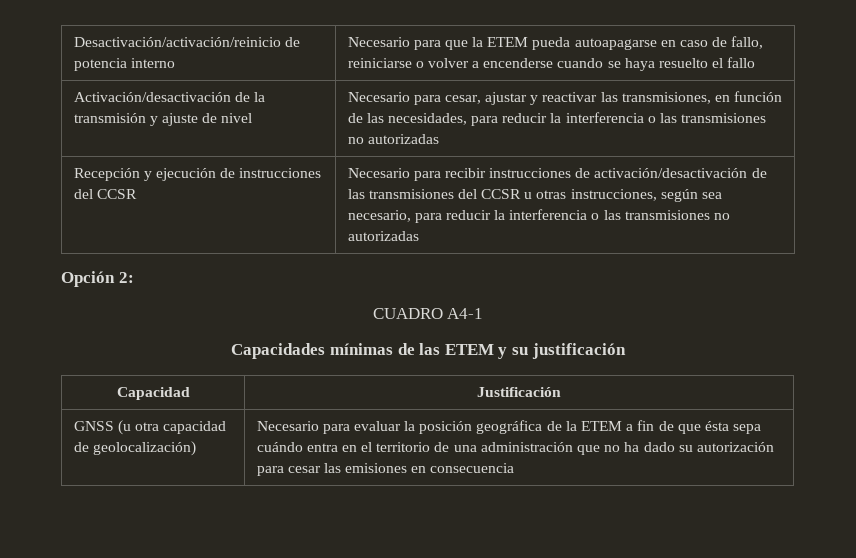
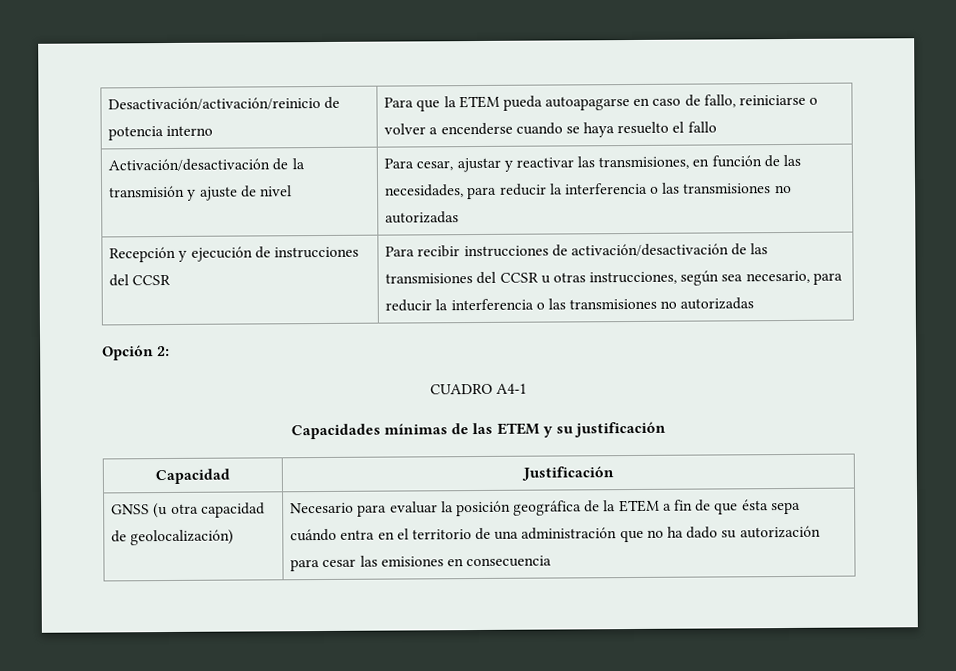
[347,37,441,50] Necesario para -> [384,97,415,108] Para
[347,92,441,105] Necesario para -> [384,158,415,169] Para
[347,168,441,181] Necesario para -> [385,246,416,257] Para

